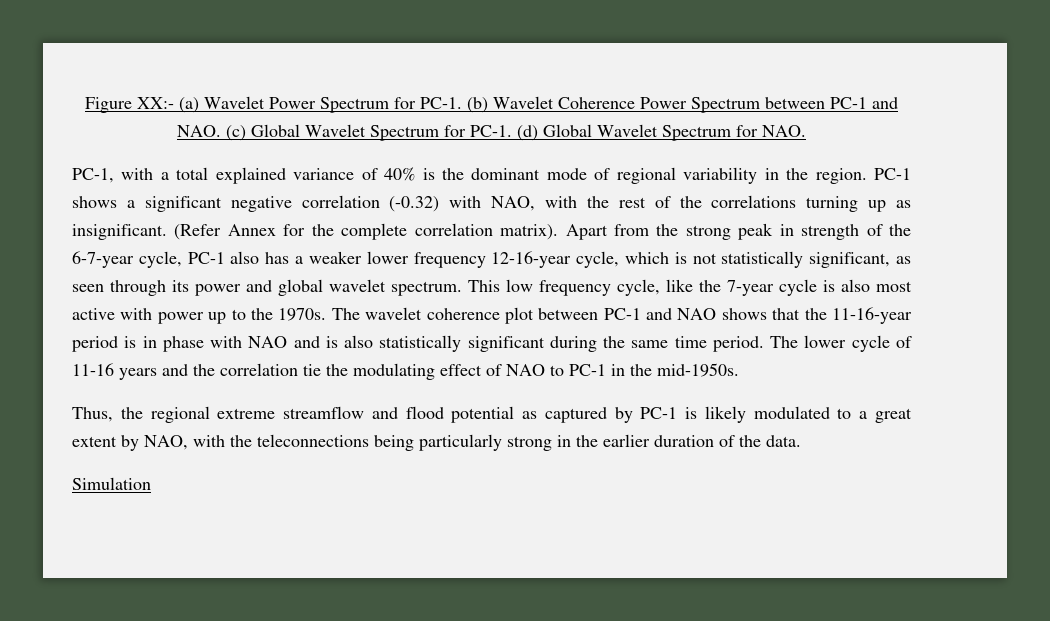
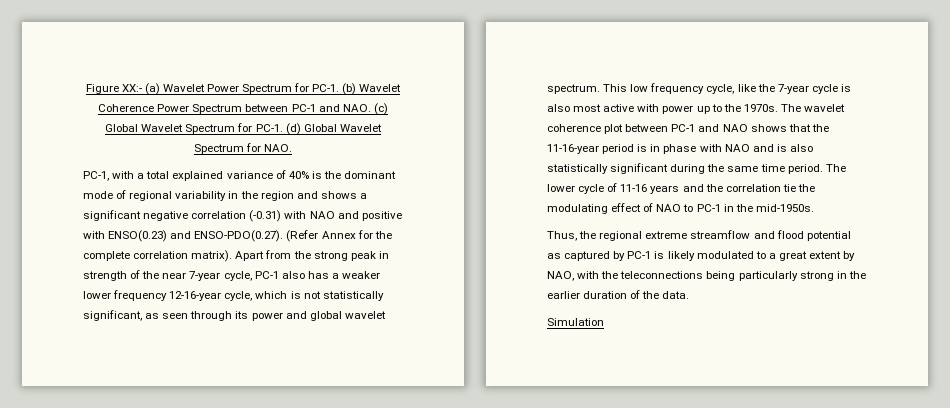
[815,168,912,184] region. PC-1 -> [260,191,318,201] region and
[389,195,911,212] [72,224,167,240] (-0.32) with NAO, with the rest of the correlations turning up as insignificant. -> [249,210,402,222] [83,230,284,242] (-0.31) with NAO and positive with ENSO(0.23) and ENSO-PDO(0.27).
[72,251,134,268] 6-7-year -> [162,271,221,281] near 7-year

